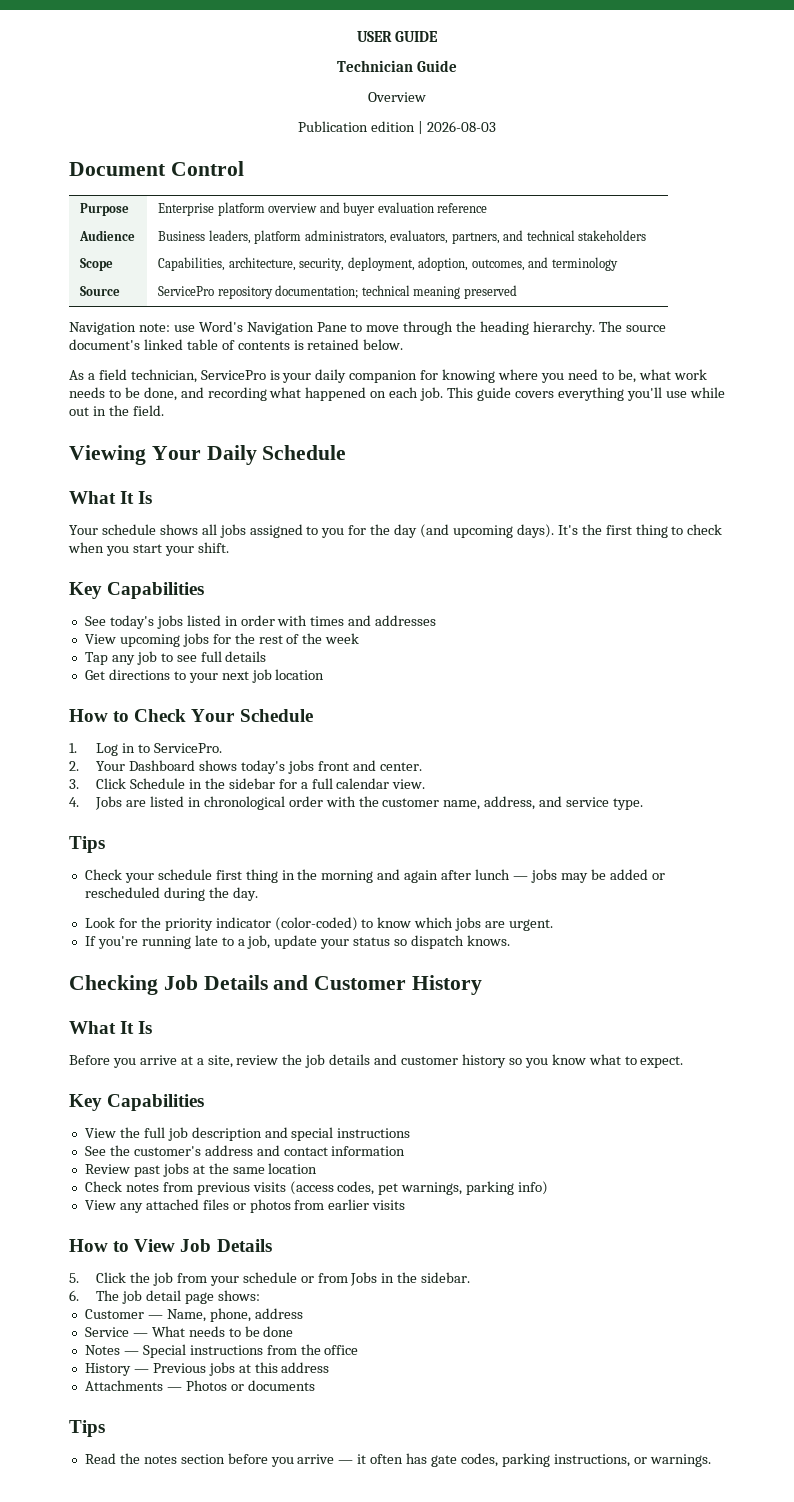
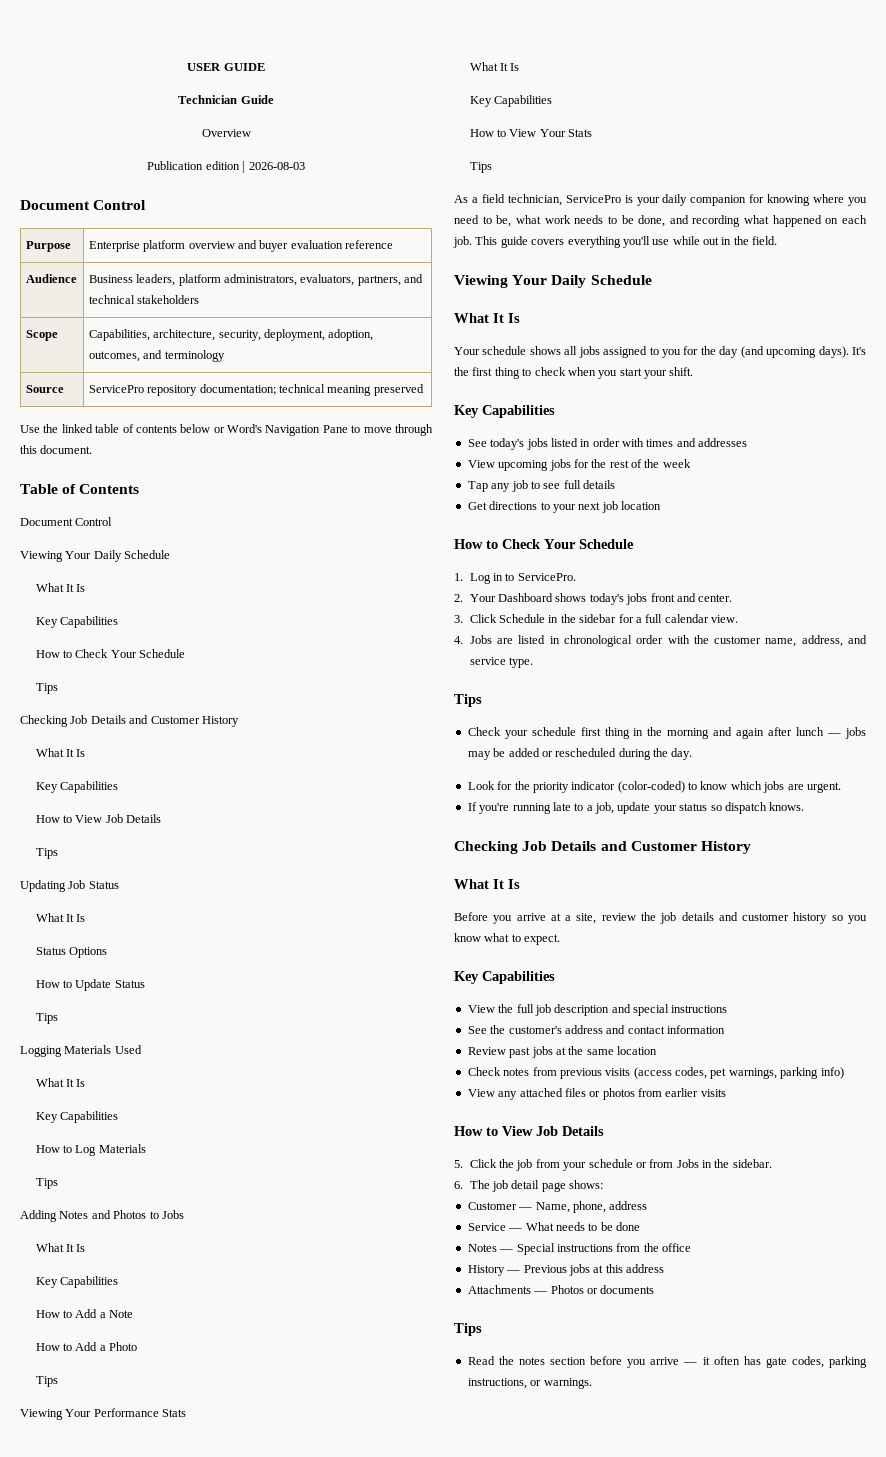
[69,322,195,335] Navigation note: use -> [20,424,225,433] Use the linked table of contents below or
[456,321,666,335] [69,339,404,350] the heading hierarchy. The source document's linked table of contents is retained below. -> [20,445,93,454] [20,484,140,494] [20,517,113,526] [20,550,171,562] [35,583,86,592] [35,616,119,628] [35,649,186,658] [35,683,58,694] [20,715,239,727] [35,748,86,757] [35,781,119,793] [35,814,162,823] [35,848,58,859] [20,880,119,892] [35,913,86,922] [35,947,108,958] [35,979,145,991] [35,1013,58,1024] [20,1045,142,1057] [35,1078,86,1087] [35,1111,119,1123] [35,1144,146,1156] [35,1178,58,1189] [20,1210,184,1222] [35,1243,86,1252] [35,1276,119,1288] [35,1309,134,1318] [35,1342,138,1351] [35,1376,58,1387] [20,1408,187,1420] [469,62,520,71] [469,95,553,107] [469,129,593,137] [469,162,492,173] this document. // Table of Contents // Document Control // Viewing Your Daily Schedule // What It Is // Key Capabilities // How to Check Your Schedule // Tips // Checking Job Details and Customer History // What It Is // Key Capabilities // How to View Job Details // Tips // Updating Job Status // What It Is // Status Options // How to Update Status // Tips // Logging Materials Used // What It Is // Key Capabilities // How to Log Materials // Tips // Adding Notes and Photos to Jobs // What It Is // Key Capabilities // How to Add a Note // How to Add a Photo // Tips // Viewing Your Performance Stats // What It Is // Key Capabilities // How to View Your Stats // Tips

